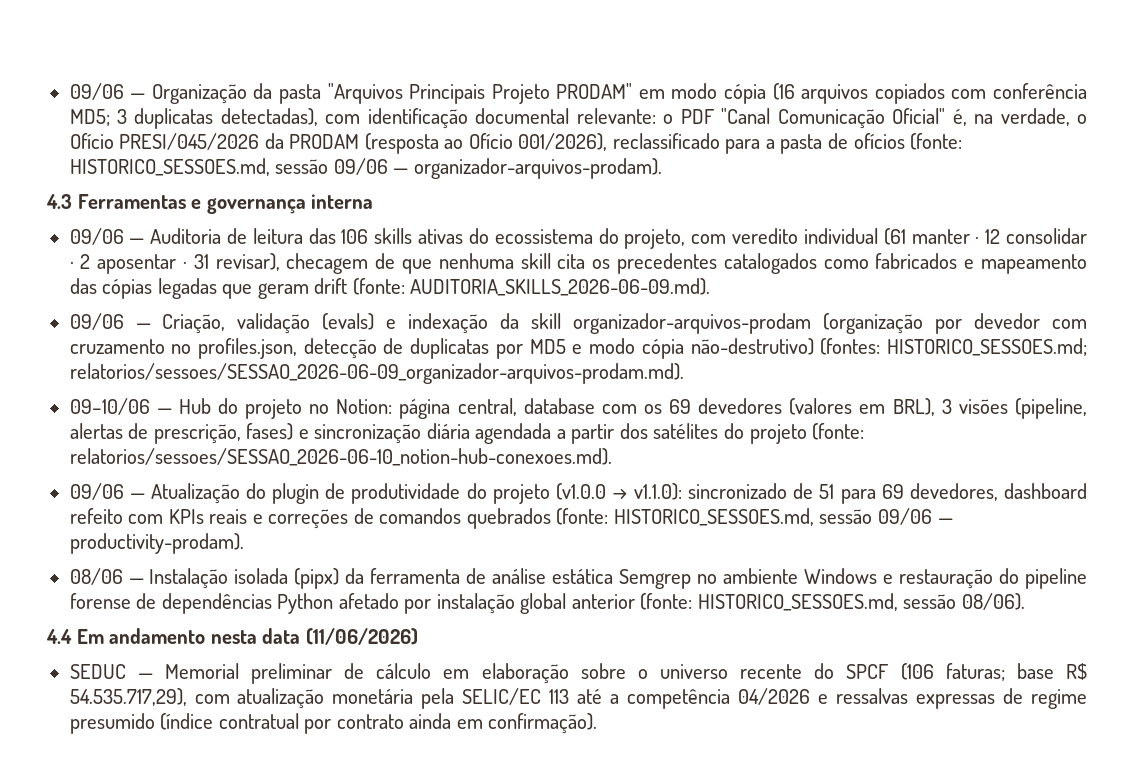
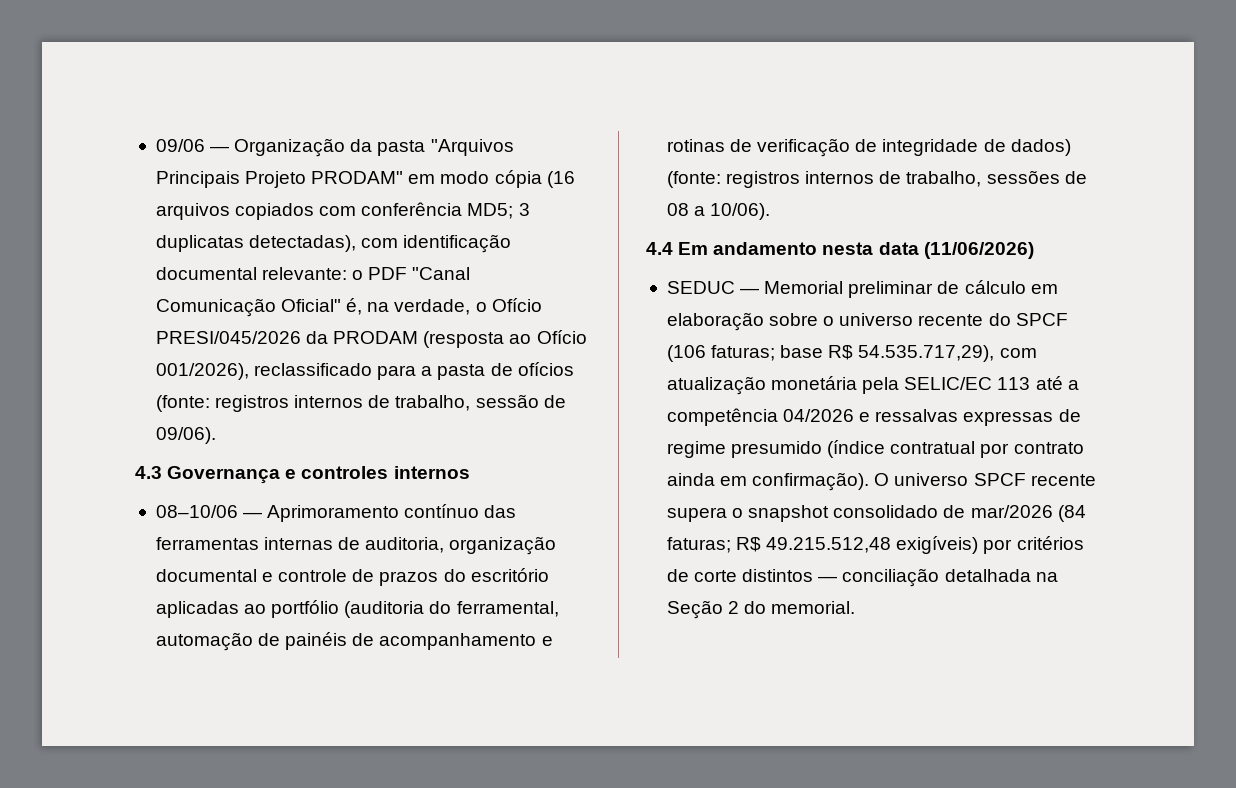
[69,158,662,179] [46,194,374,214] [69,228,1087,249] [69,253,1088,274] [69,278,711,299] [69,313,1088,334] [69,338,1087,359] [69,363,684,384] [69,398,1088,419] [69,423,865,444] [69,448,612,466] [69,483,1088,504] [69,508,953,529] [69,533,244,554] [69,568,1088,589] [69,593,1025,614] HISTORICO_SESSOES.md, sessão 09/06 — organizador-arquivos-prodam). // 4.3 Ferramentas e governança interna // 09/06 — Auditoria de leitura das 106 skills ativas do ecossistema do projeto, com veredito individual (61 manter · 12 consolidar · 2 aposentar · 31 revisar), checagem de que nenhuma skill cita os precedentes catalogados como fabricados e mapeamento das cópias legadas que geram drift (fonte: AUDITORIA_SKILLS_2026-06-09.md). // 09/06 — Criação, validação (evals) e indexação da skill organizador-arquivos-prodam (organização por devedor com cruzamento no profiles.json, detecção de duplicatas por MD5 e modo cópia não-destrutivo) (fontes: HISTORICO_SESSOES.md; relatorios/sessoes/SESSAO_2026-06-09_organizador-arquivos-prodam.md). // 09–10/06 — Hub do projeto no Notion: página central, database com os 69 devedores (valores em BRL), 3 visões (pipeline, alertas de prescrição, fases) e sincronização diária agendada a partir dos satélites do projeto (fonte: relatorios/sessoes/SESSAO_2026-06-10_notion-hub-conexoes.md). // 09/06 — Atualização do plugin de produtividade do projeto (v1.0.0 → v1.1.0): sincronizado de 51 para 69 devedores, dashboard refeito com KPIs reais e correções de comandos quebrados (fonte: HISTORICO_SESSOES.md, sessão 09/06 — productivity-prodam). // 08/06 — Instalação isolada (pipx) da ferramenta de análise estática Semgrep no ambiente Windows e restauração do pipeline forense de dependências Python afetado por instalação global anterior (fonte: HISTORICO_SESSOES.md, sessão 08/06). -> [215,394,566,412] [155,427,216,444] [135,466,470,484] [155,504,517,522] [155,536,557,555] [155,568,549,586] [155,600,559,618] [155,632,553,651] [666,138,1071,157] [666,170,1087,188] [666,203,771,220] registros internos de trabalho, sessão de 09/06). // 4.3 Governança e controles internos // 08–10/06 — Aprimoramento contínuo das ferramentas internas de auditoria, organização documental e controle de prazos do escritório aplicadas ao portfólio (auditoria do ferramental, automação de painéis de acompanhamento e rotinas de verificação de integridade de dados) (fonte: registros internos de trabalho, sessões de 08 a 10/06).
(598, 723) none -> [874,473,1096,486] [666,505,1086,522] [666,536,1084,554] [666,568,1058,587] [666,600,856,619] O universo SPCF recente supera o snapshot consolidado de mar/2026 (84 faturas; R$ 49.215.512,48 exigíveis) por critérios de corte distintos — conciliação detalhada na Seção 2 do memorial.

